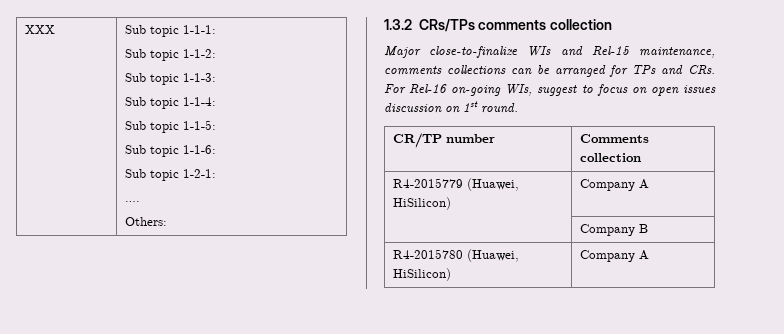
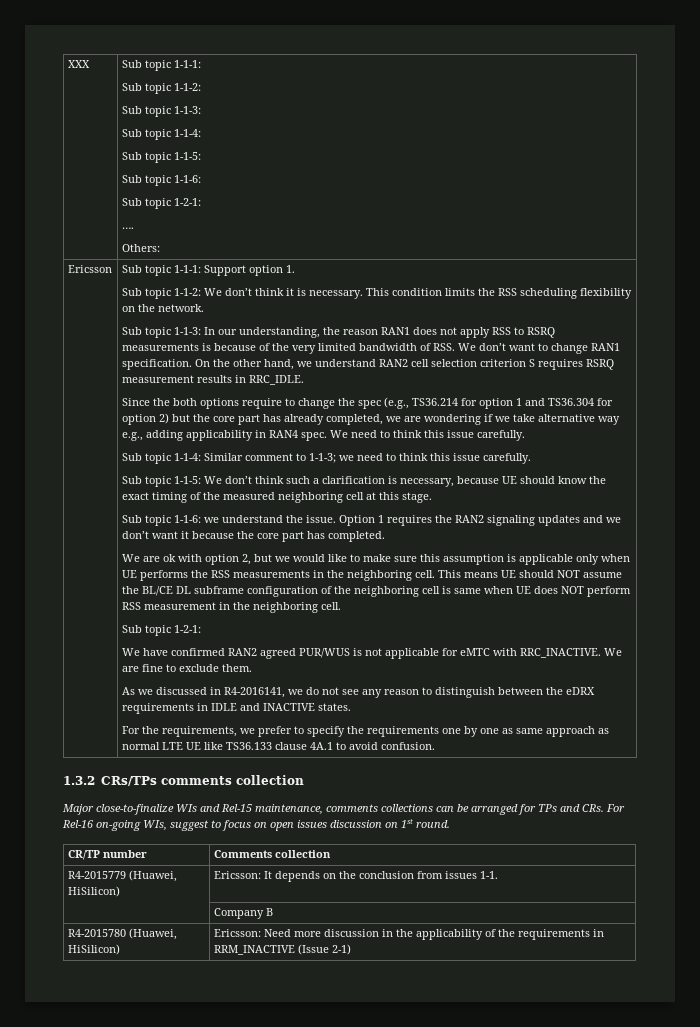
(167, 221) none -> [67,265,112,273] [121,265,295,276] [121,288,632,299] [121,304,204,312] [121,327,555,338] [121,343,620,354] [121,359,614,370] [121,375,304,385] [121,397,613,409] [121,413,620,425] [121,430,525,441] [121,453,531,464] [121,476,606,487] [121,492,432,503] [121,515,621,526] [121,531,385,542] [121,554,630,565] [121,570,622,581] [121,586,631,597] [121,602,341,613] [121,625,201,636] [121,648,622,659] [121,664,252,672] [121,687,595,698] [121,703,351,714] [121,726,609,737] [121,742,435,750] // Ericsson | Sub topic 1-1-1: Support option 1. // Sub topic 1-1-2: We don’t think it is necessary. This condition limits the RSS scheduling flexibility on the network. // Sub topic 1-1-3: In our understanding, the reason RAN1 does not apply RSS to RSRQ measurements is because of the very limited bandwidth of RSS. We don’t want to change RAN1 specification. On the other hand, we understand RAN2 cell selection criterion S requires RSRQ measurement results in RRC_IDLE. // Since the both options require to change the spec (e.g., TS36.214 for option 1 and TS36.304 for option 2) but the core part has already completed, we are wondering if we take alternative way e.g., adding applicability in RAN4 spec. We need to think this issue carefully. // Sub topic 1-1-4: Similar comment to 1-1-3; we need to think this issue carefully. // Sub topic 1-1-5: We don’t think such a clarification is necessary, because UE should know the exact timing of the measured neighboring cell at this stage. // Sub topic 1-1-6: we understand the issue. Option 1 requires the RAN2 signaling updates and we don’t want it because the core part has completed. // We are ok with option 2, but we would like to make sure this assumption is applicable only when UE performs the RSS measurements in the neighboring cell. This means UE should NOT assume the BL/CE DL subframe configuration of the neighboring cell is same when UE does NOT perform RSS measurement in the neighboring cell. // Sub topic 1-2-1: // We have confirmed RAN2 agreed PUR/WUS is not applicable for eMTC with RRC_INACTIVE. We are fine to exclude them. // As we discussed in R4-2016141, we do not see any reason to distinguish between the eDRX requirements in IDLE and INACTIVE states. // For the requirements, we prefer to specify the requirements one by one as same approach as normal LTE UE like TS36.133 clause 4A.1 to avoid confusion.
[579,179,649,191] Company A -> [213,871,498,882] Ericsson: It depends on the conclusion from issues 1-1.
[579,250,649,262] Company A -> [213,929,604,940] [213,944,351,955] Ericsson: Need more discussion in the applicability of the requirements in RRM_INACTIVE (Issue 2-1)

